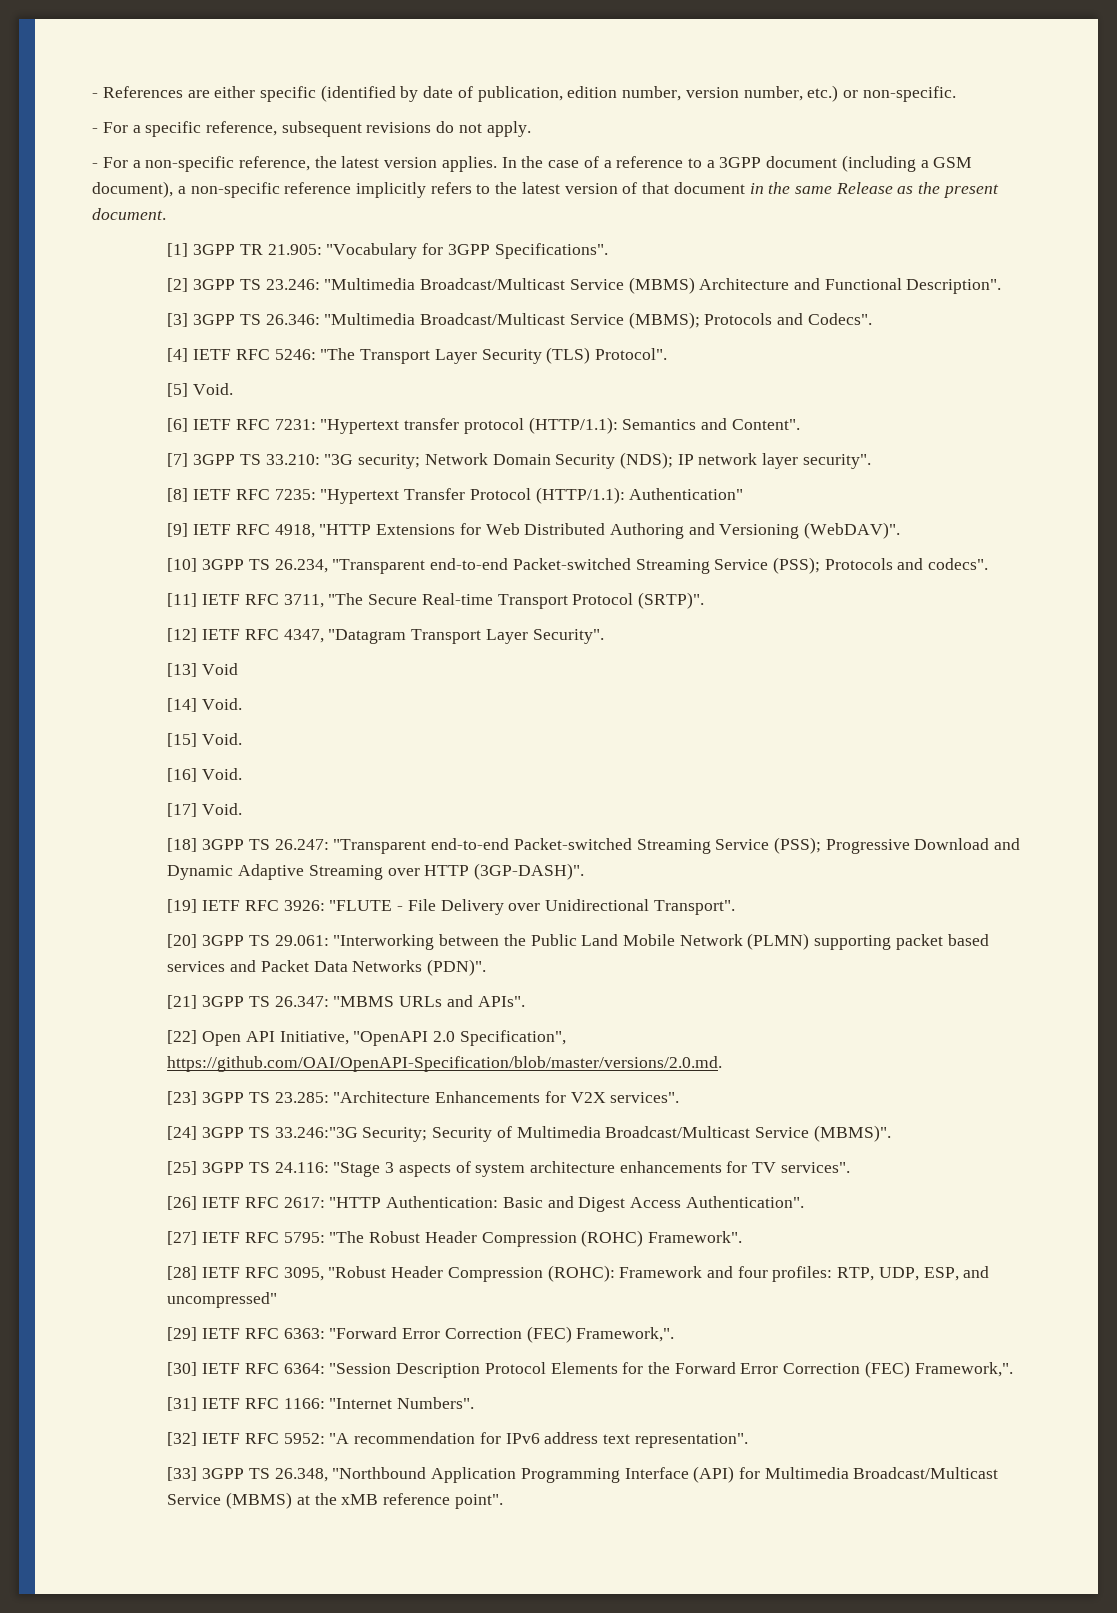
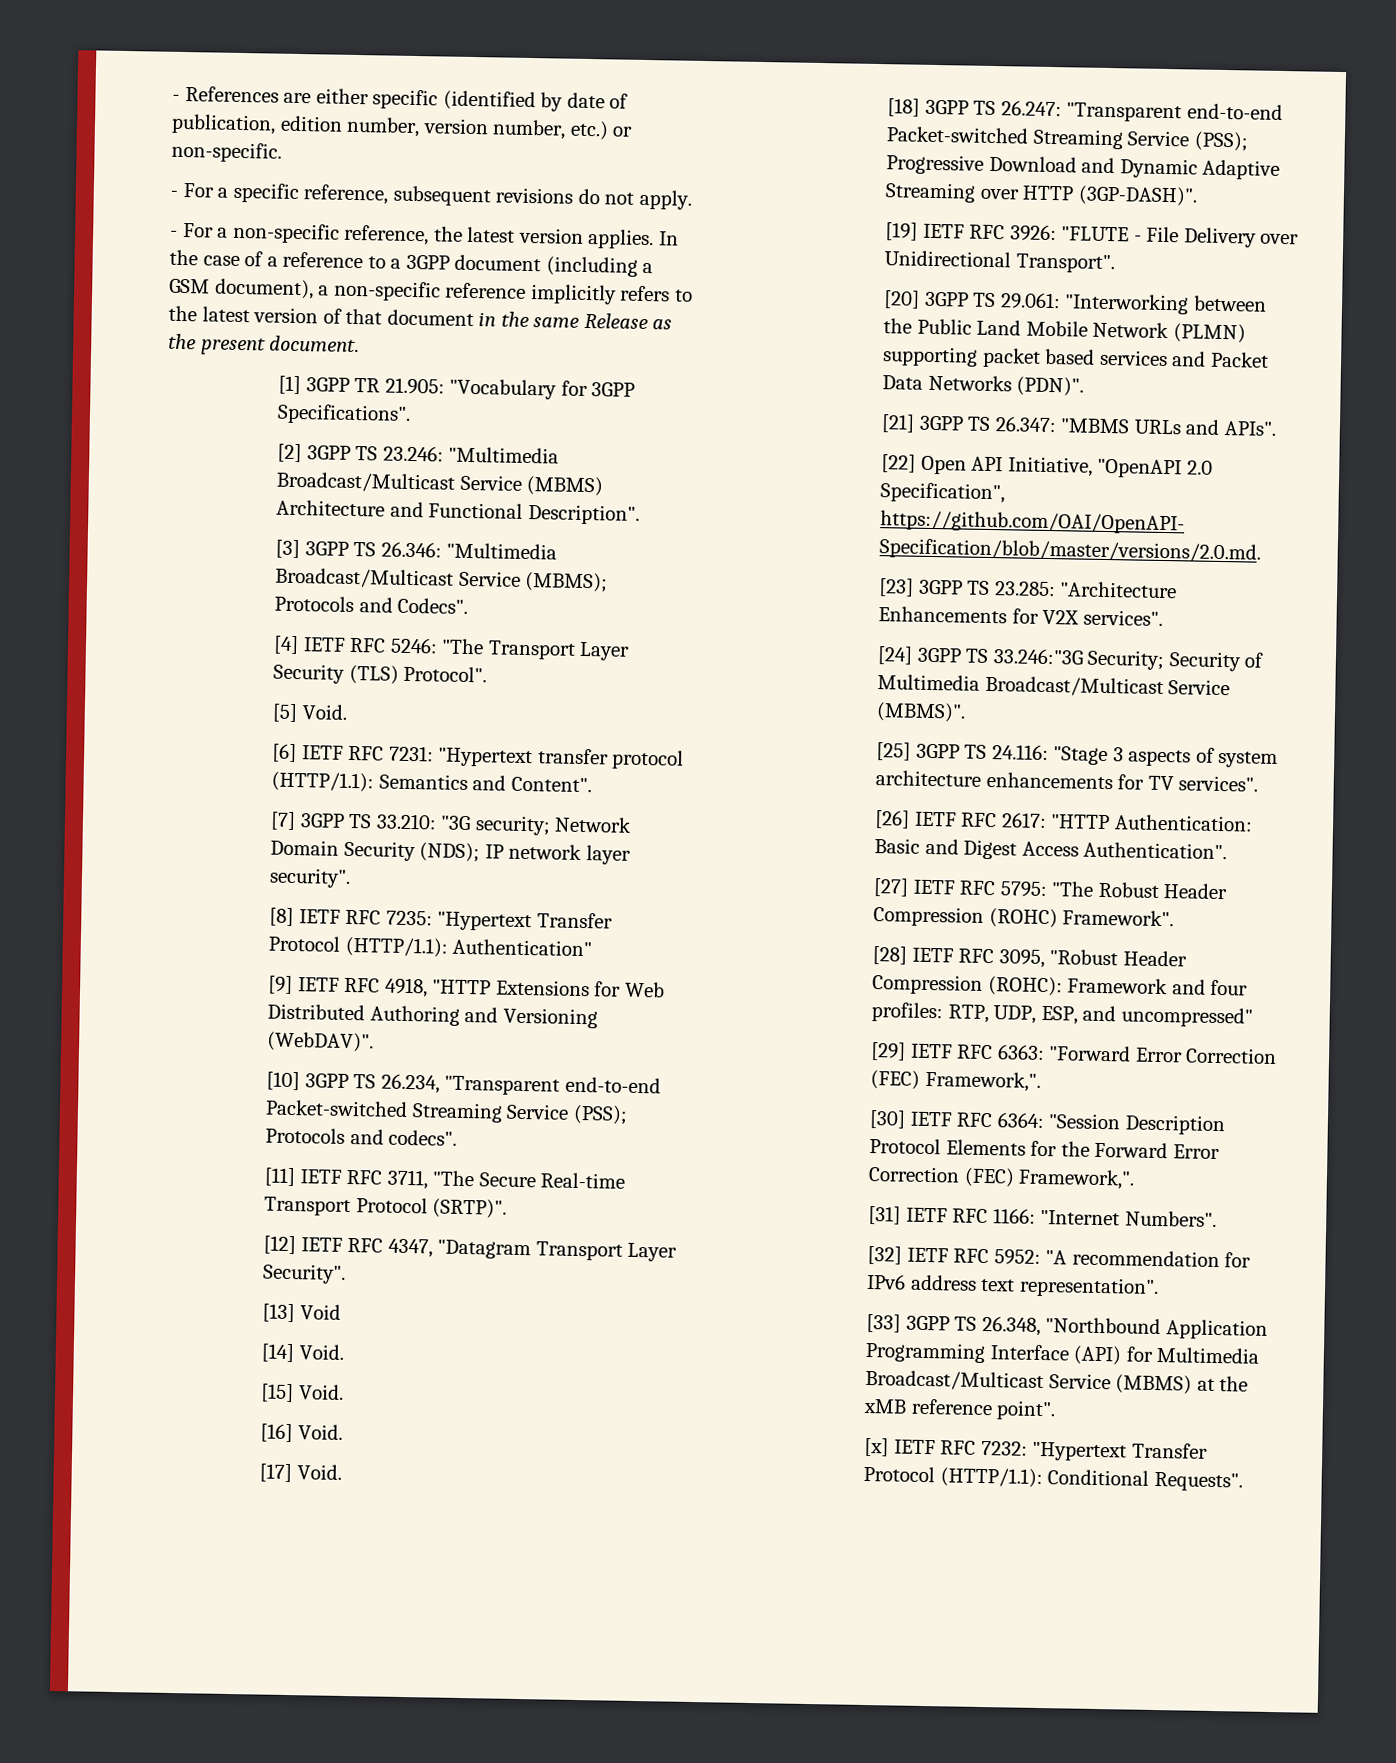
(503, 1501) none -> [864,1437,1208,1462] [863,1465,1243,1492] // [x] IETF RFC 7232: "Hypertext Transfer Protocol (HTTP/1.1): Conditional Requests".

